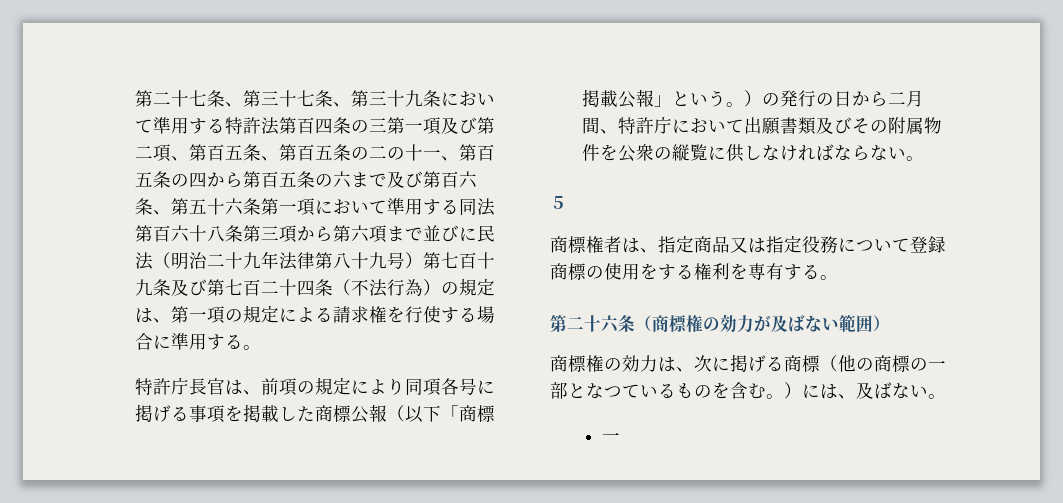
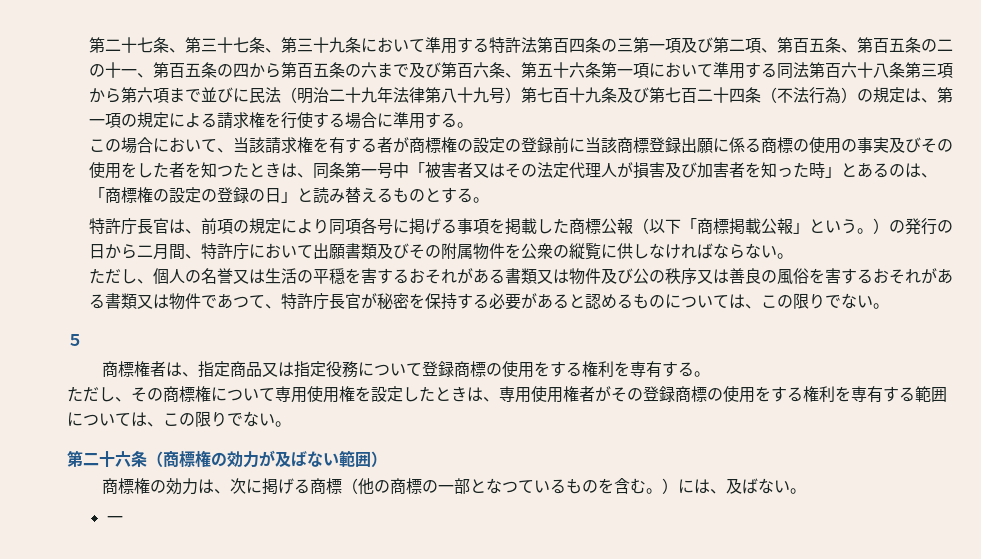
(262, 347) none -> [89,137,954,154] [89,162,938,179] [89,187,490,203] // この場合において、当該請求権を有する者が商標権の設定の登録前に当該商標登録出願に係る商標の使用の事実及びその使用をした者を知つたときは、同条第一号中「被害者又はその法定代理人が損害及び加害者を知った時」とあるのは、「商標権の設定の登録の日」と読み替えるものとする。
(925, 158) none -> [89,268,954,285] [89,293,890,310] // ただし、個人の名誉又は生活の平穏を害するおそれがある書類又は物件及び公の秩序又は善良の風俗を害するおそれがある書類又は物件であつて、特許庁長官が秘密を保持する必要があると認めるものについては、この限りでない。
(838, 277) none -> [67,386,947,403] [67,411,291,427] // ただし、その商標権について専用使用権を設定したときは、専用使用権者がその登録商標の使用をする権利を専有する範囲については、この限りでない。

